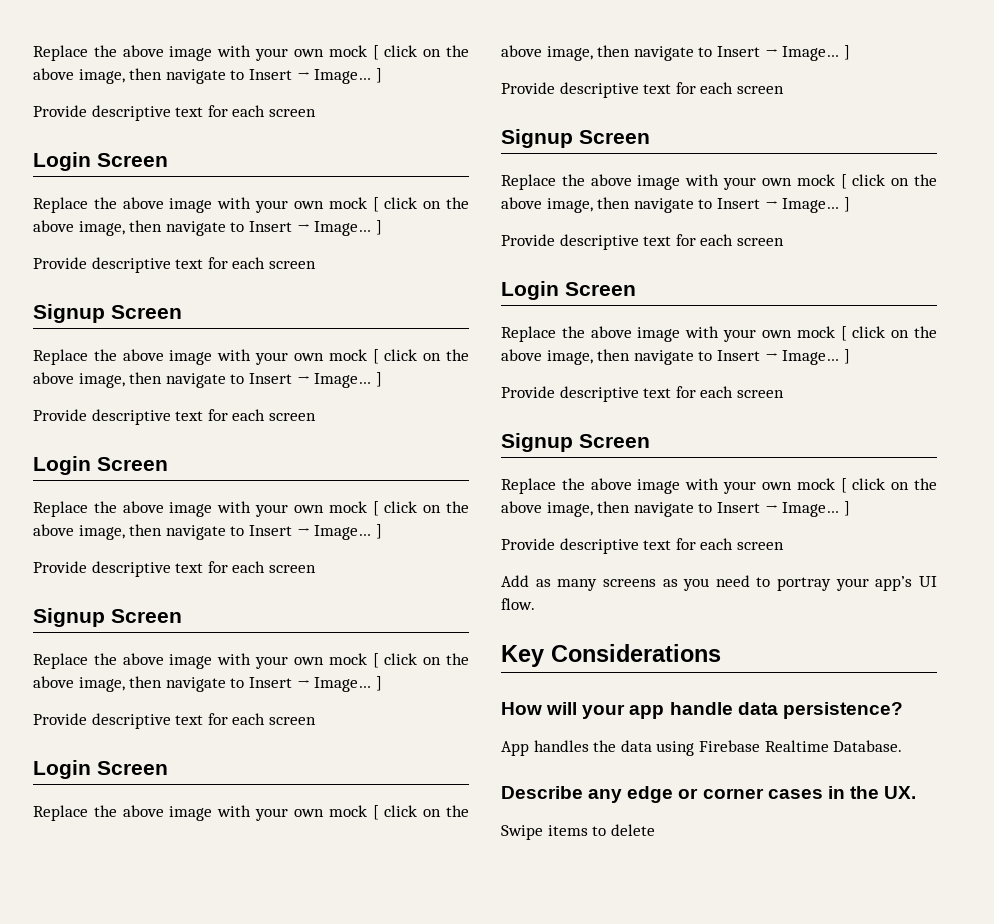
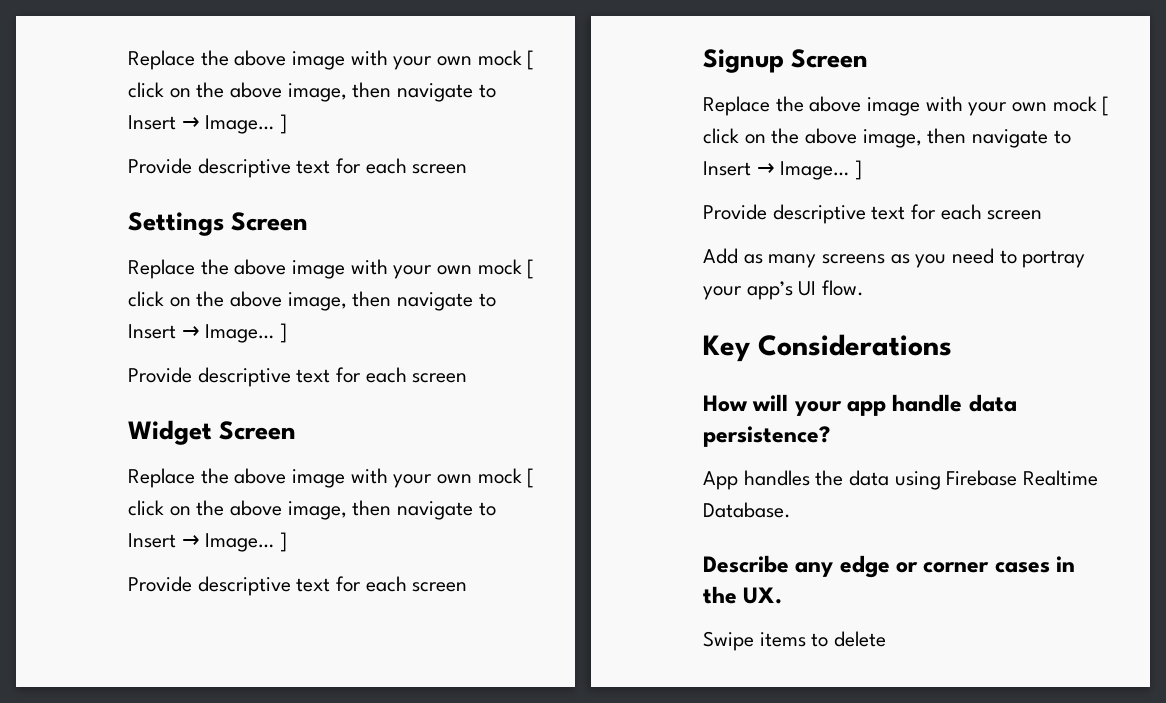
[33,152,91,171] Login -> [128,212,224,236] Settings
[33,304,182,323] [33,349,469,365] [33,372,382,388] [33,409,316,425] [33,456,168,475] [33,501,469,517] [33,524,382,540] [33,561,316,577] [33,608,182,627] [33,653,469,669] [33,676,382,692] [33,713,316,729] [33,760,168,779] [33,805,469,821] [501,45,850,61] [501,82,784,98] [501,129,650,148] [501,174,937,190] [501,197,850,213] [501,234,784,250] [501,281,559,300] Signup Screen // Replace the above image with your own mock [ click on the above image, then navigate to Insert → Image… ] // Provide descriptive text for each screen // Login Screen // Replace the above image with your own mock [ click on the above image, then navigate to Insert → Image… ] // Provide descriptive text for each screen // Signup Screen // Replace the above image with your own mock [ click on the above image, then navigate to Insert → Image… ] // Provide descriptive text for each screen // Login Screen // Replace the above image with your own mock [ click on the above image, then navigate to Insert → Image… ] // Provide descriptive text for each screen // Signup Screen // Replace the above image with your own mock [ click on the above image, then navigate to Insert → Image… ] // Provide descriptive text for each screen // Login -> [128,420,212,445] Widget

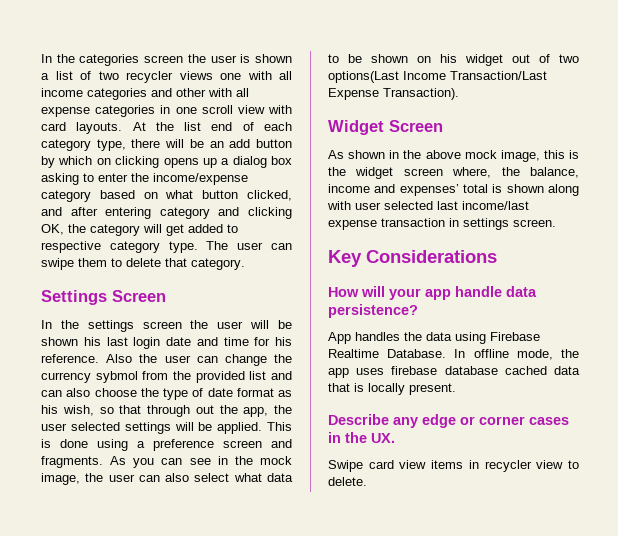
[128,50,535,70] [128,82,496,102] [128,114,288,134] [128,158,468,178] [128,212,309,236] [128,259,535,279] [128,291,496,311] [128,323,288,343] [128,367,468,387] [128,420,297,445] [128,468,535,488] [128,500,496,520] [128,532,288,552] [128,576,468,596] [703,49,869,73] [703,96,1110,116] [703,128,1071,148] [703,160,863,180] [703,204,1043,224] [703,248,1086,268] [703,280,865,300] Replace the above image with your own mock [ click on the above image, then navigate to Insert → Image… ] // Provide descriptive text for each screen // Settings Screen // Replace the above image with your own mock [ click on the above image, then navigate to Insert → Image… ] // Provide descriptive text for each screen // Widget Screen // Replace the above image with your own mock [ click on the above image, then navigate to Insert → Image… ] // Provide descriptive text for each screen // Signup Screen // Replace the above image with your own mock [ click on the above image, then navigate to Insert → Image… ] // Provide descriptive text for each screen // Add as many screens as you need to portray your app’s UI flow. -> [41,54,292,66] [41,71,292,83] [41,88,249,100] [41,105,292,117] [41,122,292,134] [41,139,292,151] [41,156,292,168] [41,173,248,185] [41,190,292,202] [41,207,292,219] [41,224,238,236] [41,241,292,253] [41,258,245,270] [41,290,166,305] [41,320,292,332] [41,337,292,349] [41,354,292,366] [41,371,292,383] [41,388,292,400] [41,405,292,417] [41,422,292,434] [41,439,292,451] [41,456,292,468] [41,473,293,485] [328,54,579,66] [328,71,547,83] [328,88,459,100] [328,120,443,135] [328,150,579,162] [328,167,579,179] [328,184,579,196] [327,201,529,210] [328,218,556,230] In the categories screen the user is shown a list of two recycler views one with all income categories and other with all expense categories in one scroll view with card layouts. At the list end of each category type, there will be an add button by which on clicking opens up a dialog box asking to enter the income/expense category based on what button clicked, and after entering category and clicking OK, the category will get added to respective category type. The user can swipe them to delete that category. // Settings Screen // In the settings screen the user will be shown his last login date and time for his reference. Also the user can change the currency sybmol from the provided list and can also choose the type of date format as his wish, so that through out the app, the user selected settings will be applied. This is done using a preference screen and fragments. As you can see in the mock image, the user can also select what data to be shown on his widget out of two options(Last Income Transaction/Last Expense Transaction). // Widget Screen // As shown in the above mock image, this is the widget screen where, the balance, income and expenses’ total is shown along with user selected last income/last expense transaction in settings screen.
(791, 510) none -> [454,349,579,360] [328,366,580,378] [328,383,456,395] In offline mode, the app uses firebase database cached data that is locally present.
[759,631,887,647] items to delete -> [368,460,579,472] [328,477,367,486] card view items in recycler view to delete.

